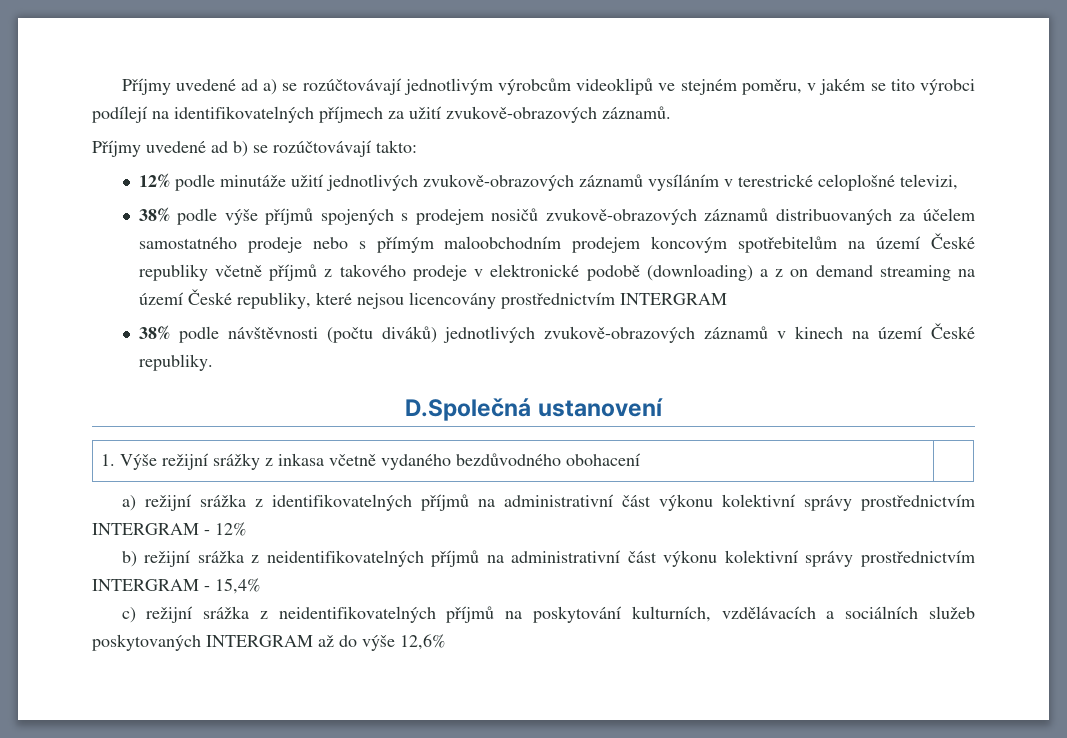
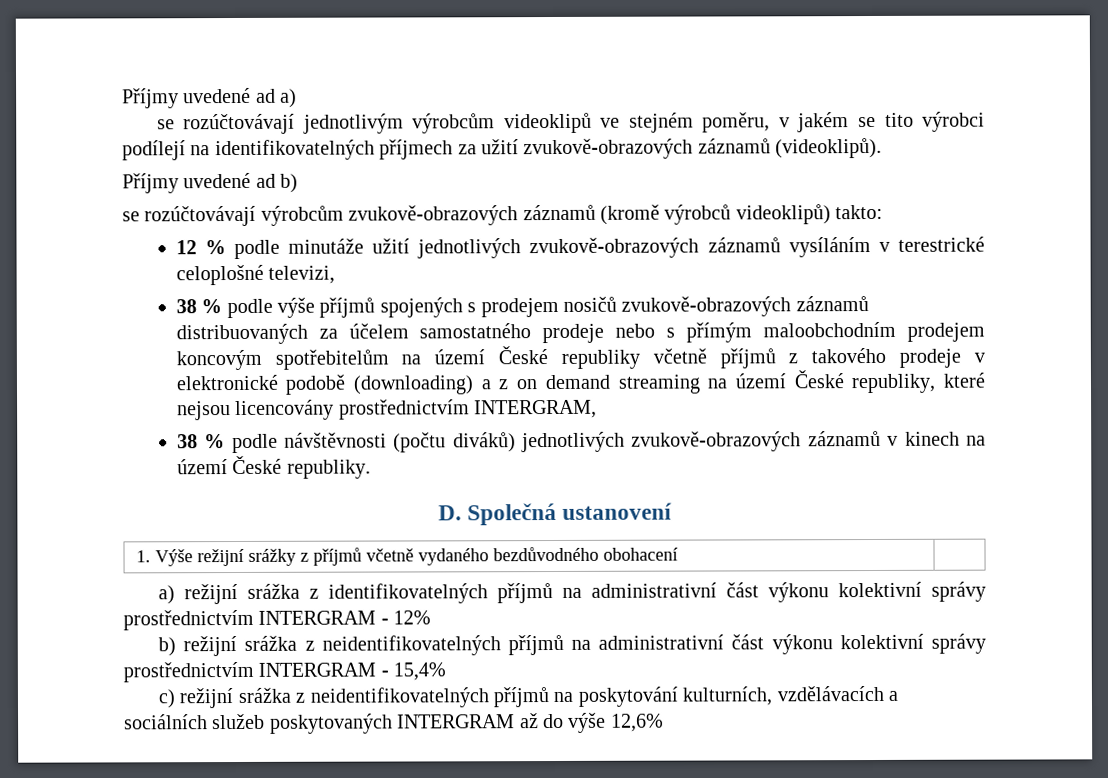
(278, 87) none -> (298, 98) //
[602,106,671,119] záznamů. -> [697,137,883,159] záznamů (videoklipů).
[253,140,371,157] se rozúčtovávají -> [122,204,831,227] // se rozúčtovávají výrobcům zvukově-obrazových záznamů (kromě výrobců videoklipů)
[138,173,170,188] 12% -> [175,240,226,255] 12 %
[138,207,170,222] 38% -> [175,299,223,314] 38 %
[619,293,727,305] [138,325,170,340] INTERGRAM // 38% -> [473,399,597,419] [176,434,226,449] INTERGRAM, // 38 %
[405,398,532,421] D.Společná -> [437,502,557,526] D. Společná
[278,453,325,466] inkasa -> [313,547,363,566] příjmů

